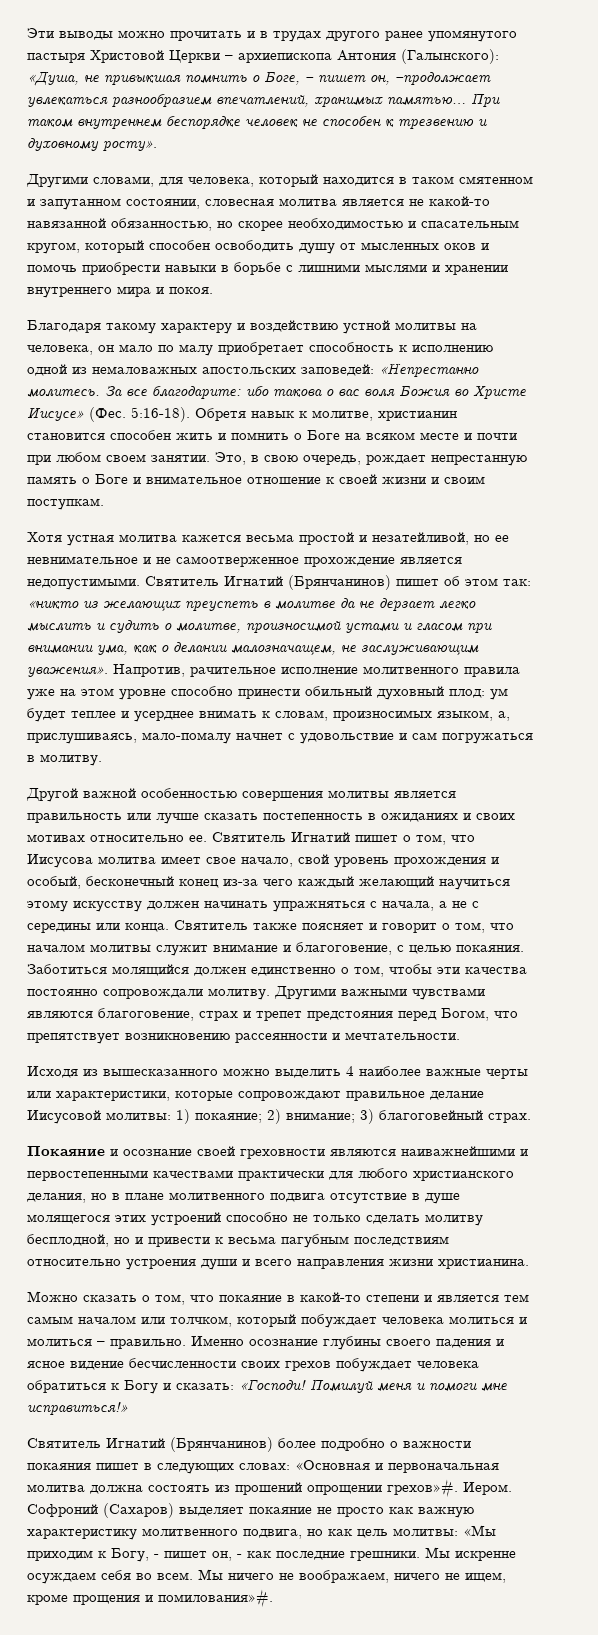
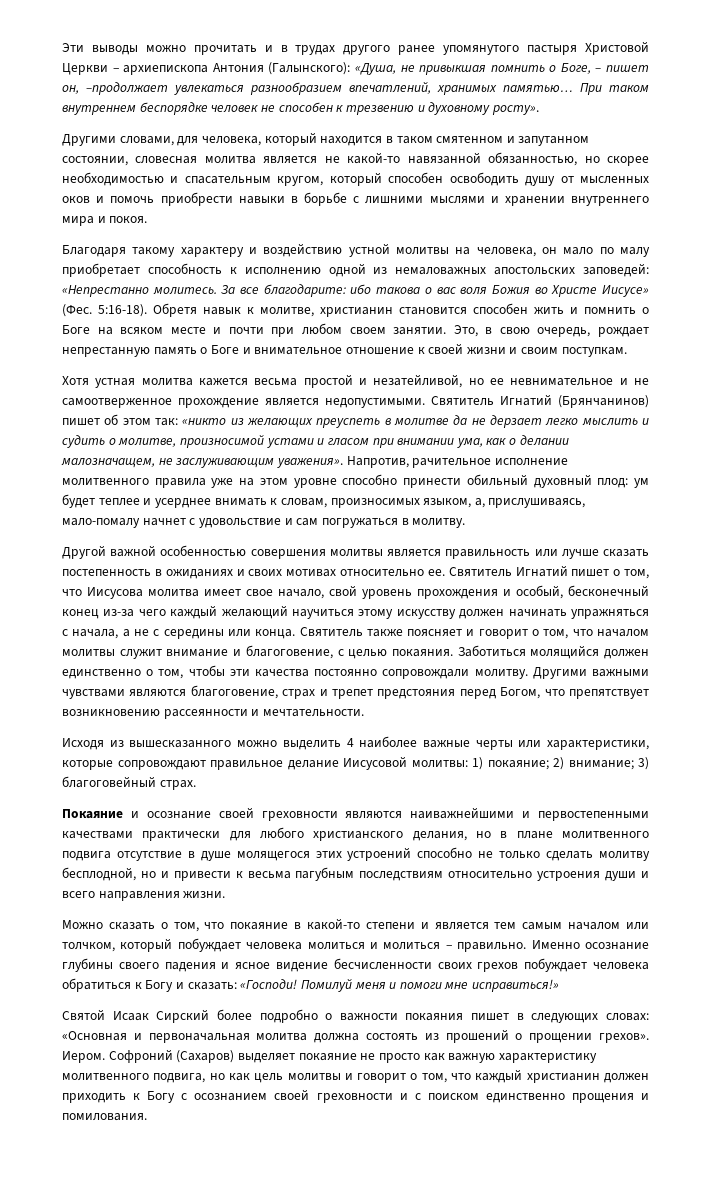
[389,1259,529,1269] жизни христианина. -> [183,891,226,898] жизни.
[27,1437,273,1452] Святитель Игнатий (Брянчанинов) -> [62,1009,210,1023] Святой Исаак Сирский
[307,1479,458,1498] опрощении грехов»#. -> [515,1033,649,1043] о прощении грехов».
[393,1525,496,1536] [27,1547,516,1562] [27,1569,506,1584] [27,1594,68,1605] молитвы: «Мы приходим к Богу, - пишет он, - как последние грешники. Мы искренне осуждаем себя во всем. Мы ничего не воображаем, ничего не ищем, кроме -> [287,1069,650,1083] [62,1089,565,1103] молитвы и говорит о том, что каждый христианин должен приходить к Богу с осознанием своей греховности и с поиском единственно
[158,1589,273,1608] помилования»#. -> [62,1113,147,1121] помилования.

